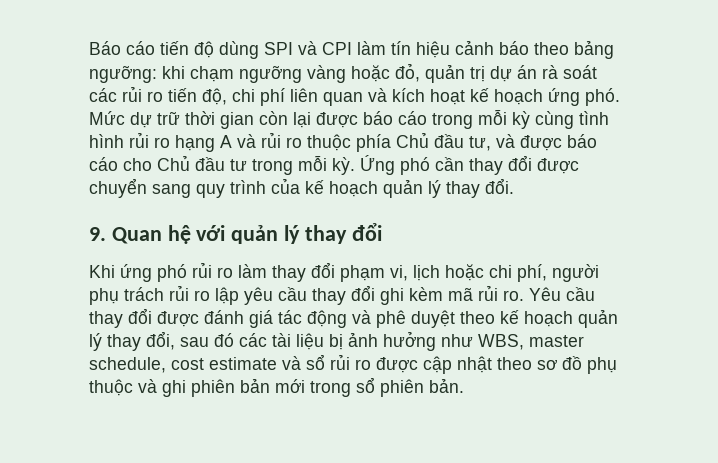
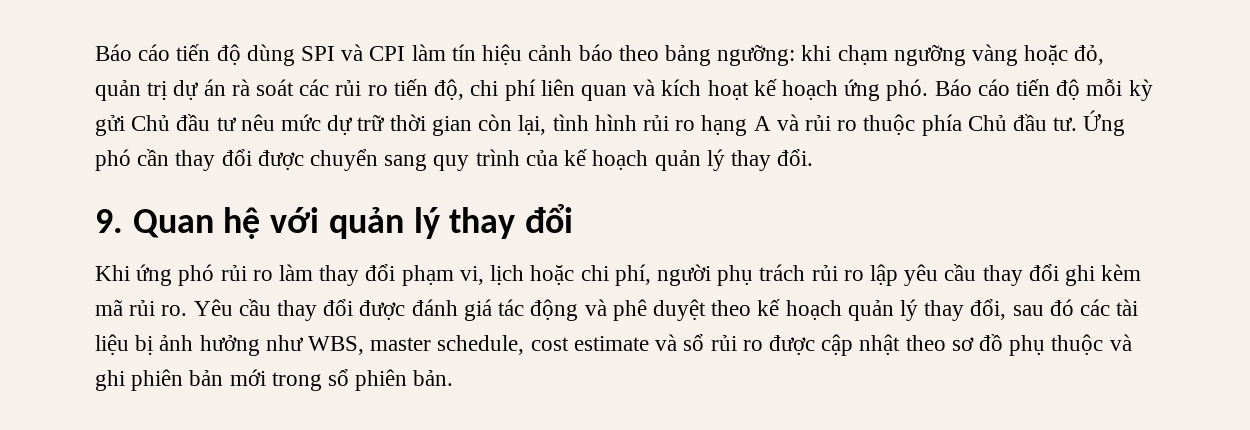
[89,111,125,125] Mức -> [934,79,1153,101] [95,114,322,136] Báo cáo tiến độ mỗi kỳ gửi Chủ đầu tư nêu mức
[293,109,574,129] lại được báo cáo trong mỗi kỳ cùng -> [518,115,547,135] lại,
[469,134,597,151] [89,155,355,175] tư, và được báo cáo cho Chủ đầu tư trong mỗi kỳ. -> [1053,117,1078,131] tư.

